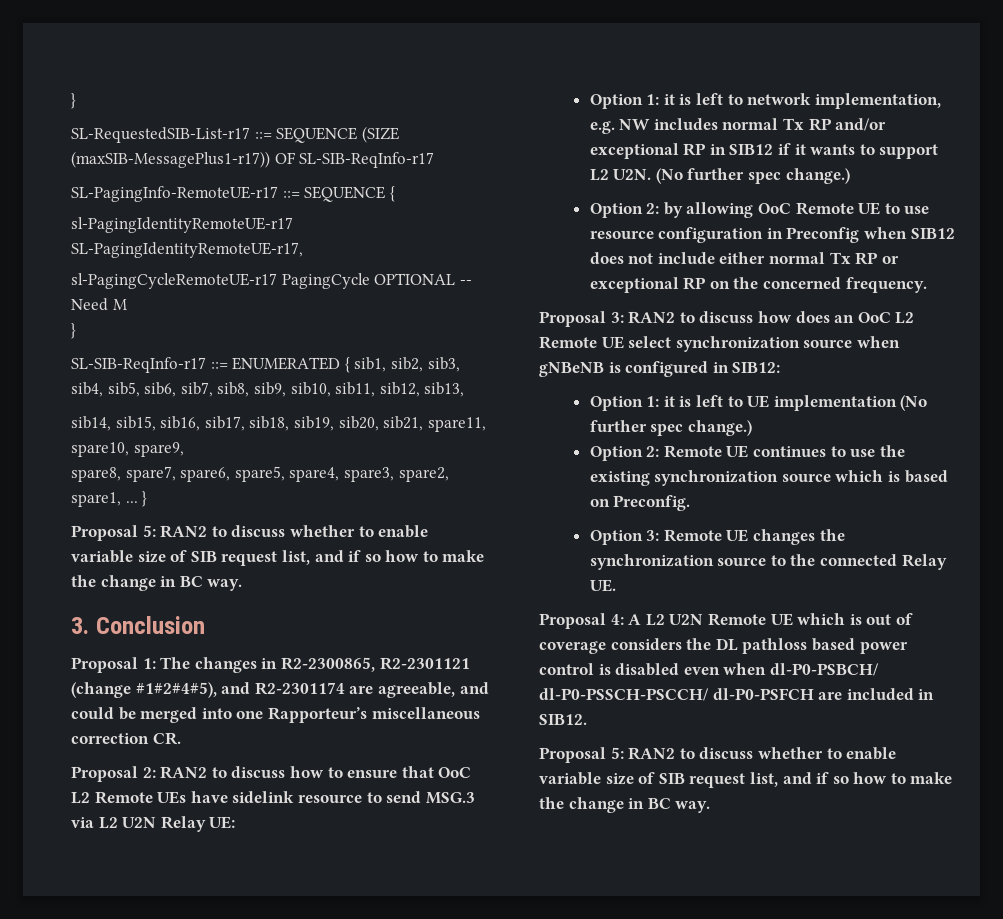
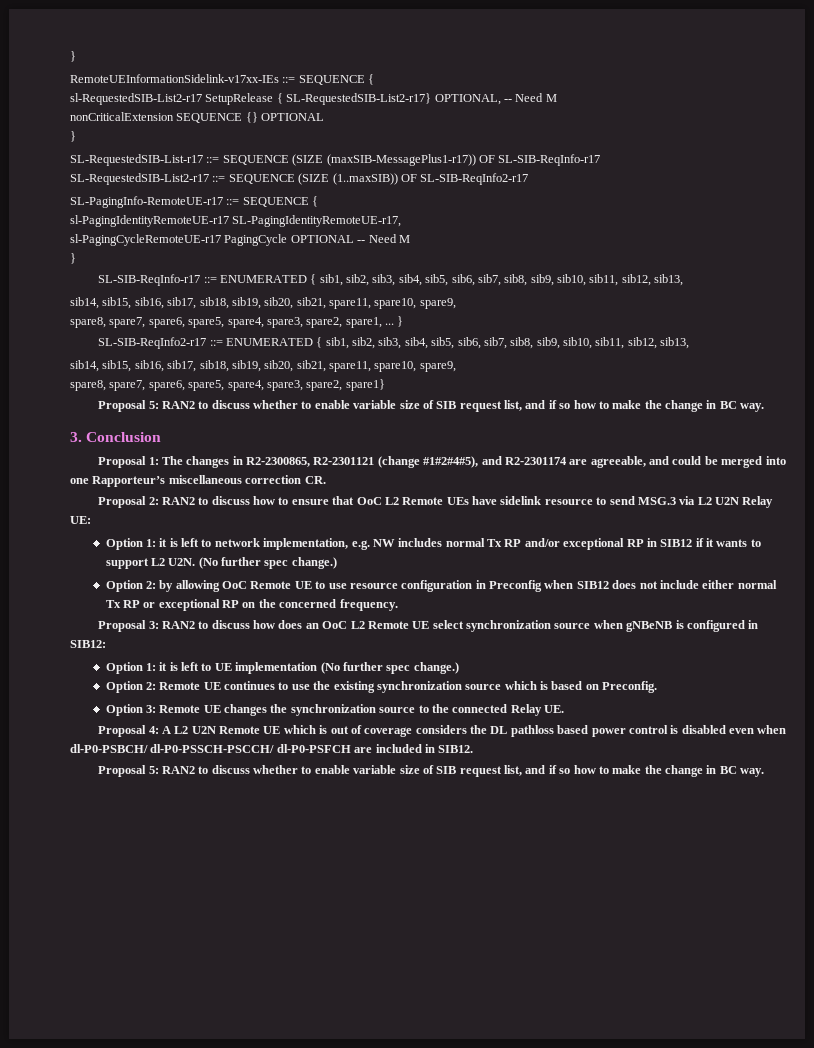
[71,93,76,109] } -> [70,51,76,62] [70,74,375,85] [70,93,557,105] [70,112,325,123] [70,131,76,142] } // RemoteUEInformationSidelink-v17xx-IEs ::= SEQUENCE { // sl-RequestedSIB-List2-r17 SetupRelease { SL-RequestedSIB-List2-r17} OPTIONAL, -- Need M // nonCriticalExtension SEQUENCE {} OPTIONAL // }
(435, 160) none -> [70,173,529,185] // SL-RequestedSIB-List2-r17 ::= SEQUENCE (SIZE (1..maxSIB)) OF SL-SIB-ReqInfo2-r17
(148, 499) none -> [98,337,690,349] [70,360,456,372] [70,379,385,391] // SL-SIB-ReqInfo2-r17 ::= ENUMERATED { sib1, sib2, sib3, sib4, sib5, sib6, sib7, sib8, sib9, sib10, sib11, sib12, sib13, // sib14, sib15, sib16, sib17, sib18, sib19, sib20, sib21, spare11, spare10, spare9, // spare8, spare7, spare6, spare5, spare4, spare3, spare2, spare1}

